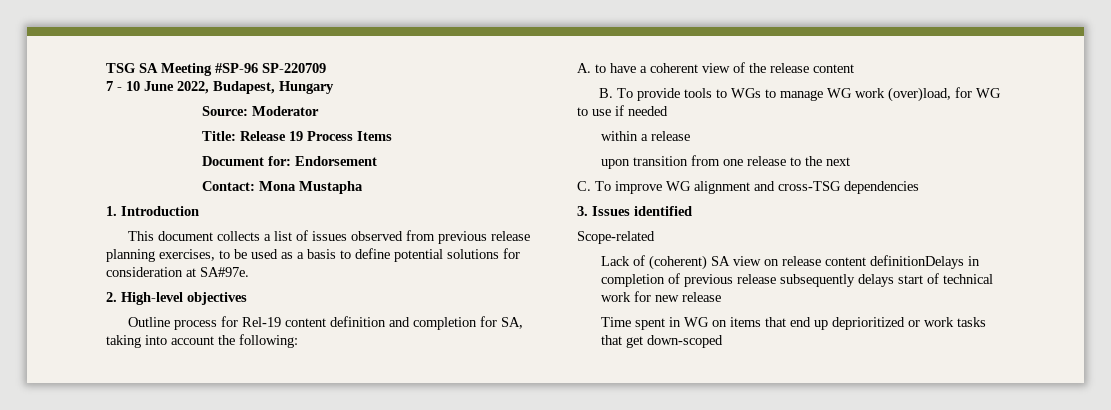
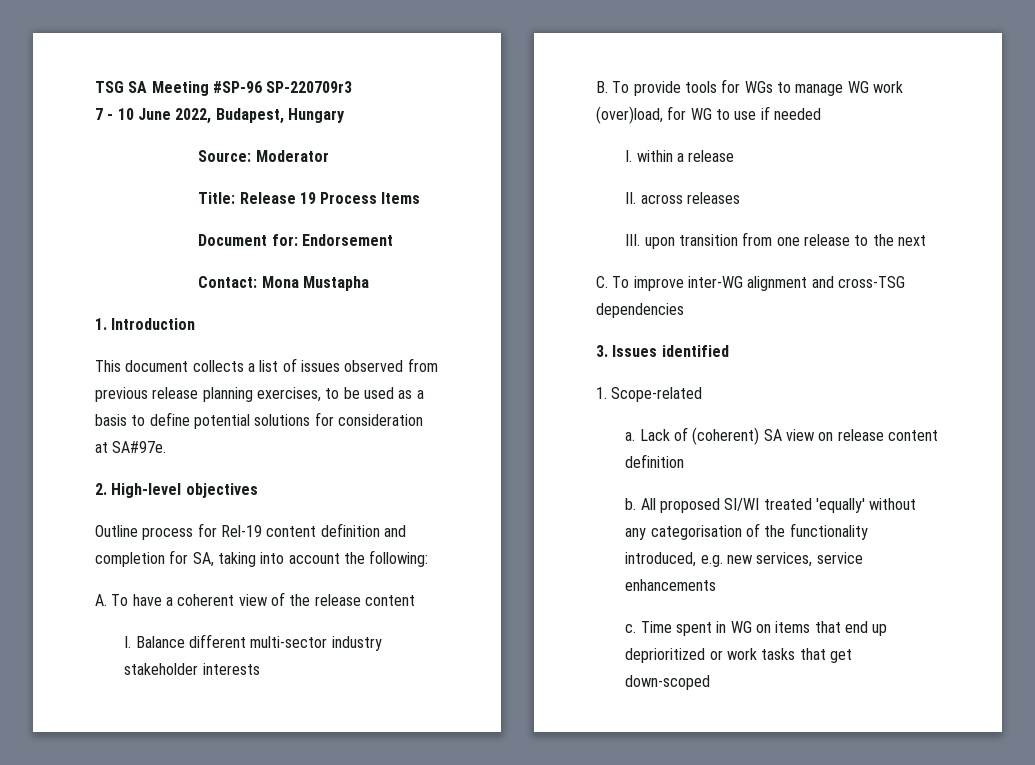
[262,63,326,73] SP-220709 -> [266,81,353,93] SP-220709r3
[595,64,606,73] to -> [111,594,129,606] To
(854, 68) none -> [124,634,382,651] [124,663,260,675] // I. Balance different multi-sector industry stakeholder interests
[715,89,727,98] to -> [721,79,741,93] for
(668, 111) none -> [625,150,633,162] I.
(691, 136) none -> [625,192,740,204] [625,234,641,246] II. across releases // III.
[666,181,691,191] WG -> [687,276,743,288] inter-WG
(692, 211) none -> [596,387,607,399] 1.
(655, 237) none -> [625,432,636,441] a.
[870,255,981,269] [601,273,994,287] [601,291,722,302] definitionDelays in completion of previous release subsequently delays start of technical work for new release // -> [625,454,685,468] [625,498,917,513] [625,523,868,540] [625,552,863,567] [625,579,717,591] [625,624,637,633] definition // b. All proposed SI/WI treated 'equally' without any categorisation of the functionality introduced, e.g. new services, service enhancements // c.

